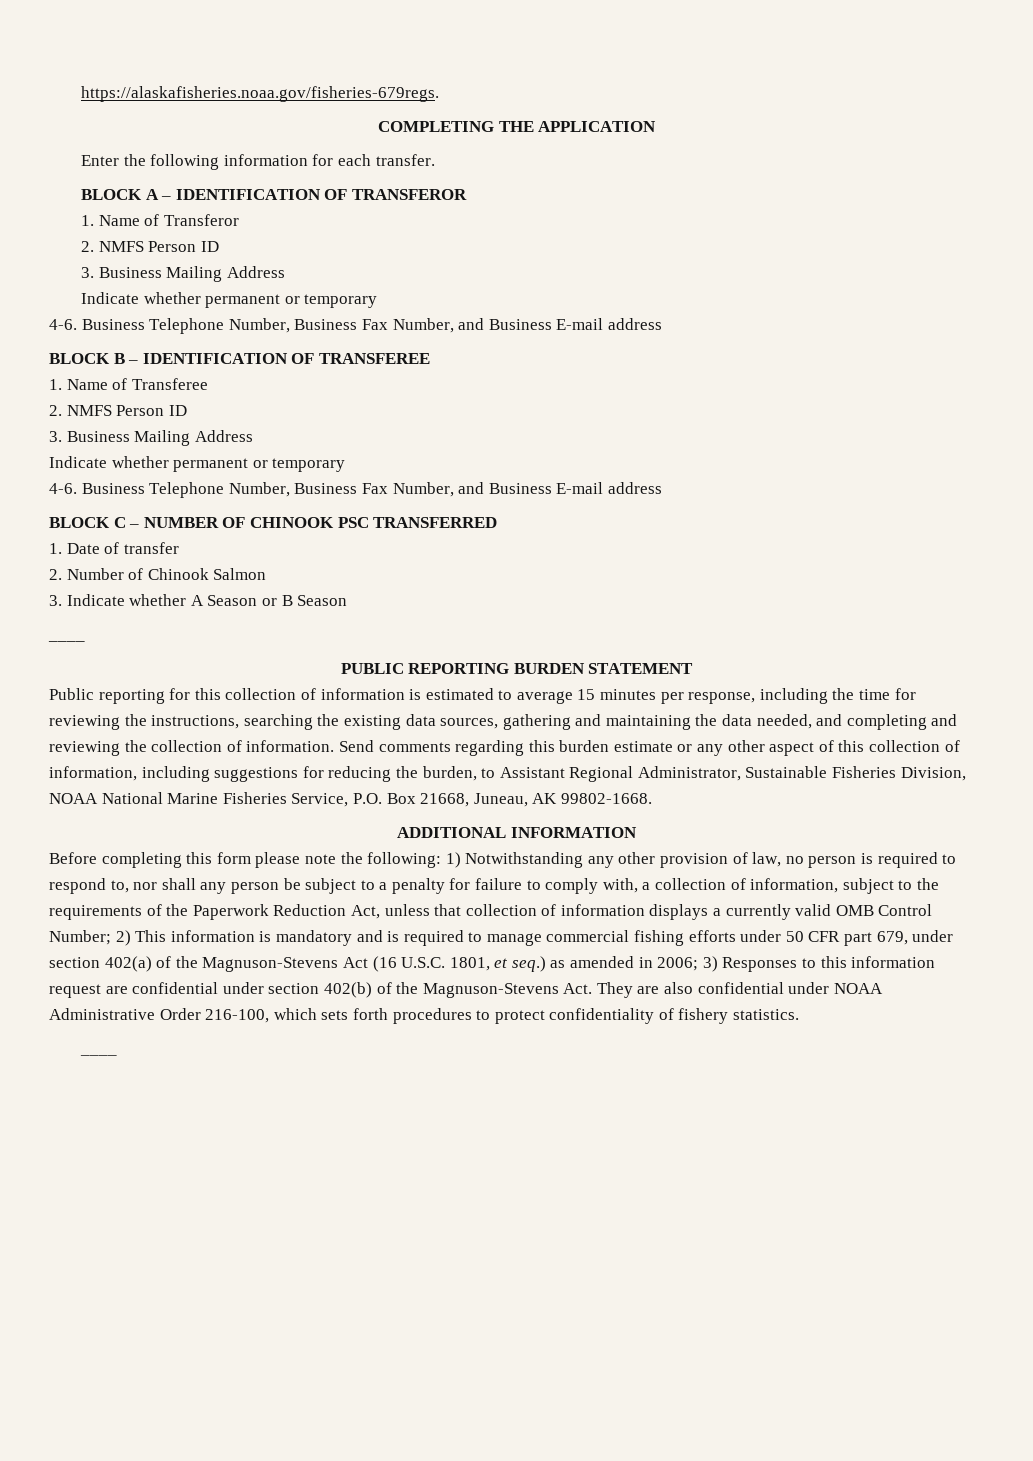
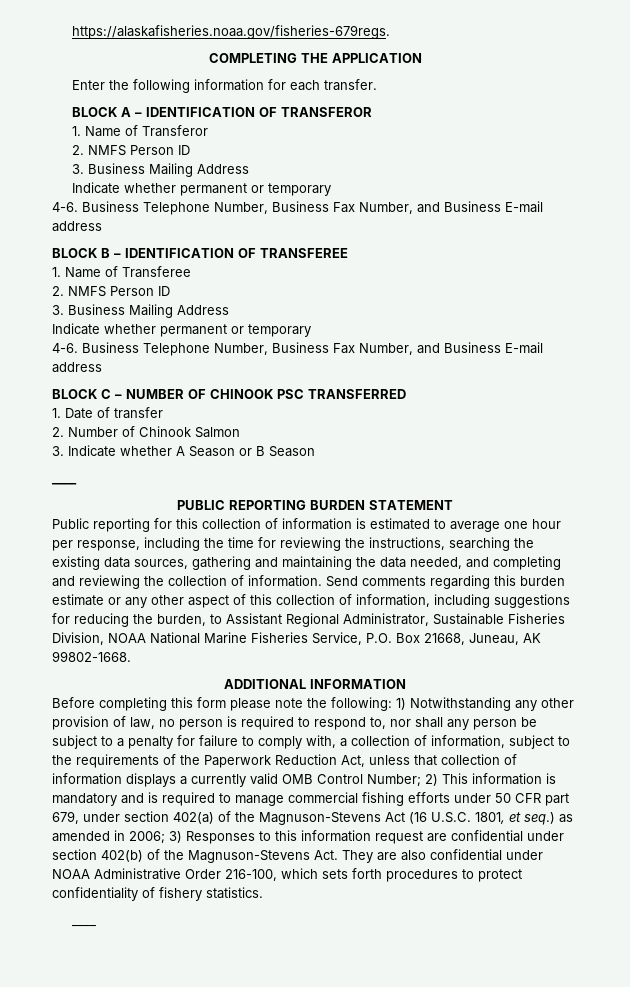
[577,689,657,700] 15 minutes -> [504,519,561,529] one hour

